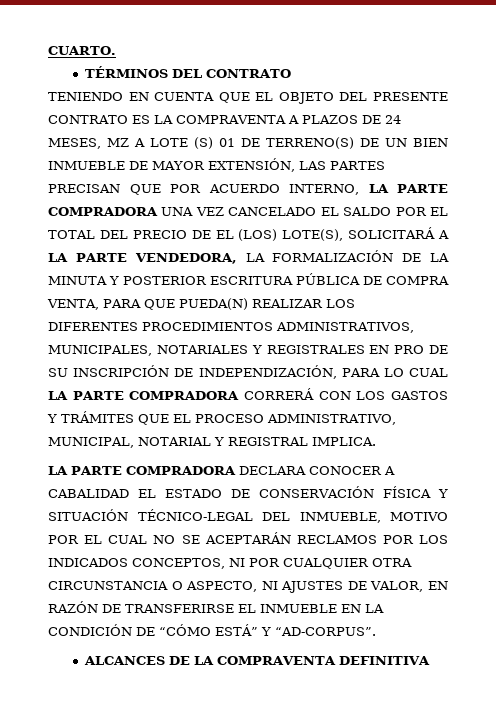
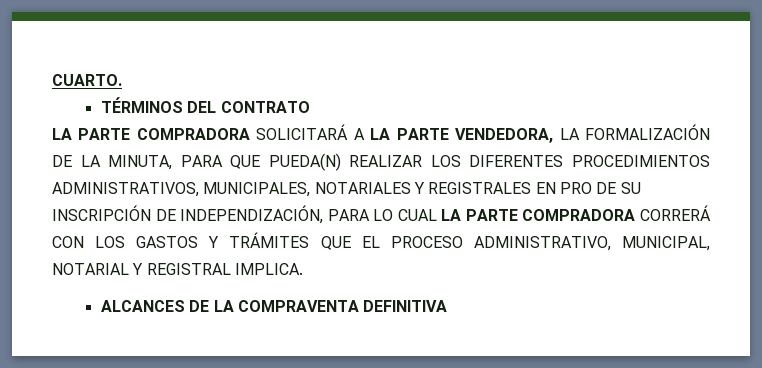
[48,92,448,104] [48,115,401,124] [48,137,448,149] [48,158,385,172] [48,184,448,195] [48,207,449,216] [48,229,344,241] TENIENDO EN CUENTA QUE EL OBJETO DEL PRESENTE CONTRATO ES LA COMPRAVENTA A PLAZOS DE 24 MESES, MZ A LOTE (S) 01 DE TERRENO(S) DE UN BIEN INMUEBLE DE MAYOR EXTENSIÓN, LAS PARTES PRECISAN QUE POR ACUERDO INTERNO, LA PARTE COMPRADORA UNA VEZ CANCELADO EL SALDO POR EL TOTAL DEL PRECIO DE EL (LOS) LOTE(S), -> [52,128,250,140] LA PARTE COMPRADORA
[48,273,449,285] [47,299,99,310] MINUTA Y POSTERIOR ESCRITURA PÚBLICA DE COMPRA VENTA, -> [108,155,173,170] MINUTA,
[48,466,395,475] [48,486,448,498] [48,509,448,523] [48,532,448,544] [48,558,412,569] [48,581,448,593] [48,601,384,613] [48,624,376,636] // LA PARTE COMPRADORA DECLARA CONOCER A CABALIDAD EL ESTADO DE CONSERVACIÓN FÍSICA Y SITUACIÓN TÉCNICO-LEGAL DEL INMUEBLE, MOTIVO POR EL CUAL NO SE ACEPTARÁN RECLAMOS POR LOS INDICADOS CONCEPTOS, NI POR CUALQUIER OTRA CIRCUNSTANCIA O ASPECTO, NI AJUSTES DE VALOR, EN RAZÓN DE TRANSFERIRSE EL INMUEBLE EN LA CONDICIÓN DE “CÓMO ESTÁ” Y “AD-CORPUS”. -> (303, 269) none

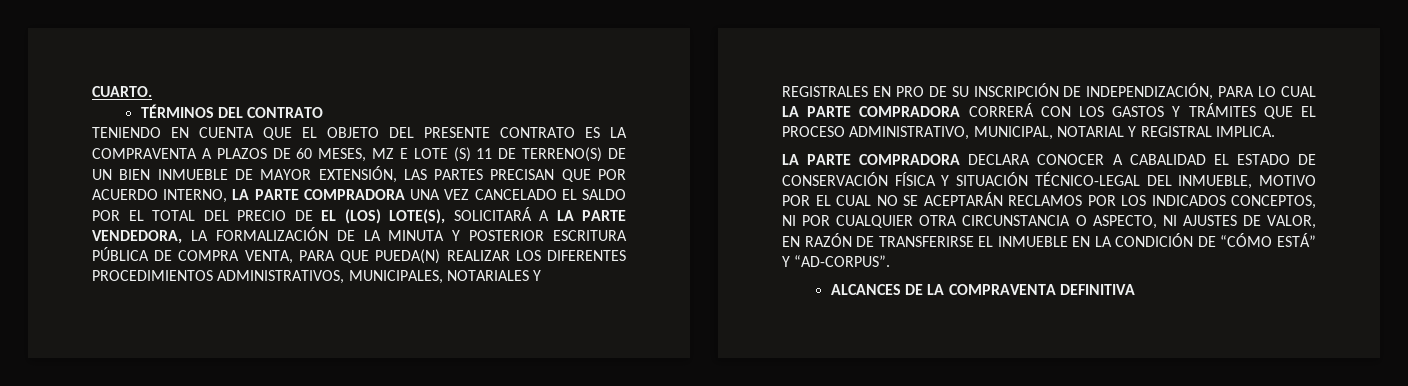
[52,128,250,140] LA PARTE COMPRADORA -> [92,127,627,140] [92,147,627,162] [92,166,626,183] [92,189,626,203] [92,209,445,224] TENIENDO EN CUENTA QUE EL OBJETO DEL PRESENTE CONTRATO ES LA COMPRAVENTA A PLAZOS DE 60 MESES, MZ E LOTE (S) 11 DE TERRENO(S) DE UN BIEN INMUEBLE DE MAYOR EXTENSIÓN, LAS PARTES PRECISAN QUE POR ACUERDO INTERNO, LA PARTE COMPRADORA UNA VEZ CANCELADO EL SALDO POR EL TOTAL DEL PRECIO DE EL (LOS) LOTE(S),
[108,155,173,170] MINUTA, -> [388,230,627,241] [92,247,293,264] MINUTA Y POSTERIOR ESCRITURA PÚBLICA DE COMPRA VENTA,
(303, 269) none -> [782,154,1316,165] [782,172,1316,189] [782,192,1316,209] [782,215,1316,229] [782,233,1316,247] [782,255,891,267] // LA PARTE COMPRADORA DECLARA CONOCER A CABALIDAD EL ESTADO DE CONSERVACIÓN FÍSICA Y SITUACIÓN TÉCNICO-LEGAL DEL INMUEBLE, MOTIVO POR EL CUAL NO SE ACEPTARÁN RECLAMOS POR LOS INDICADOS CONCEPTOS, NI POR CUALQUIER OTRA CIRCUNSTANCIA O ASPECTO, NI AJUSTES DE VALOR, EN RAZÓN DE TRANSFERIRSE EL INMUEBLE EN LA CONDICIÓN DE “CÓMO ESTÁ” Y “AD-CORPUS”.

